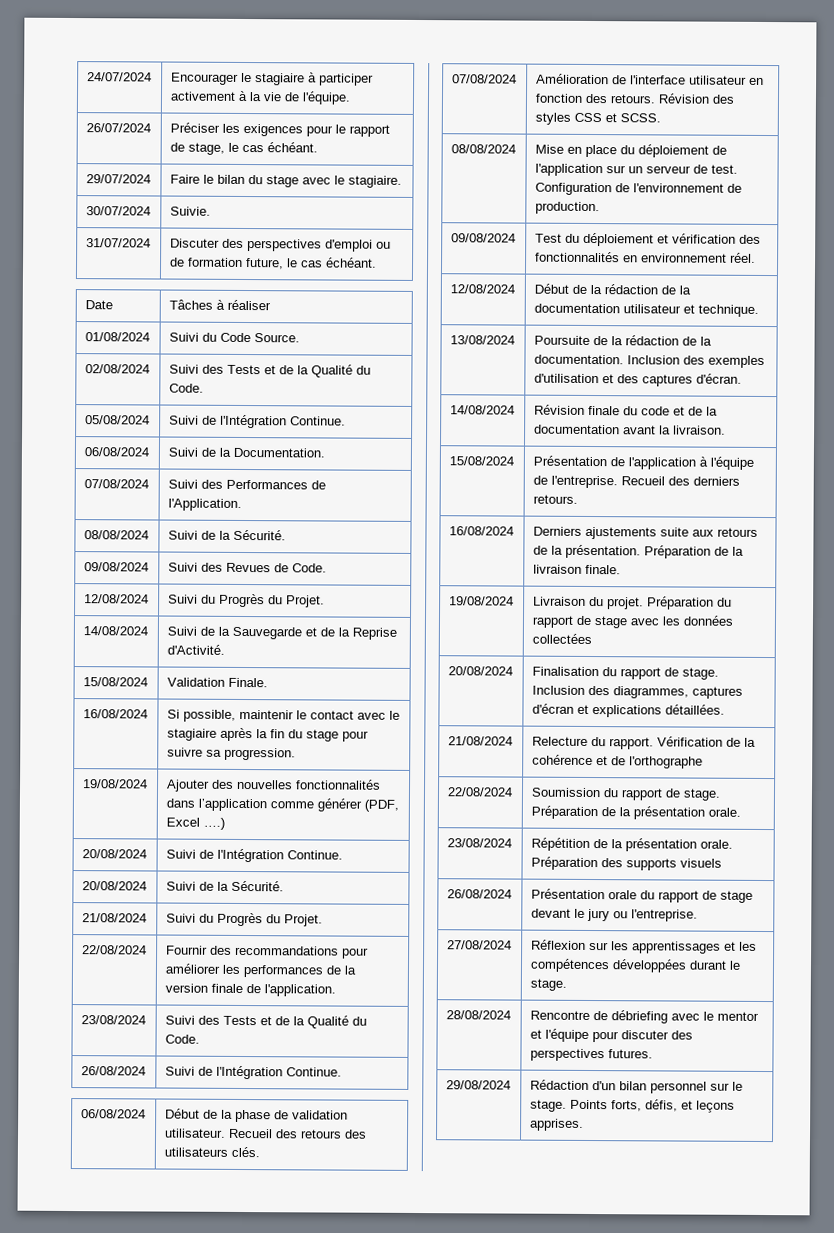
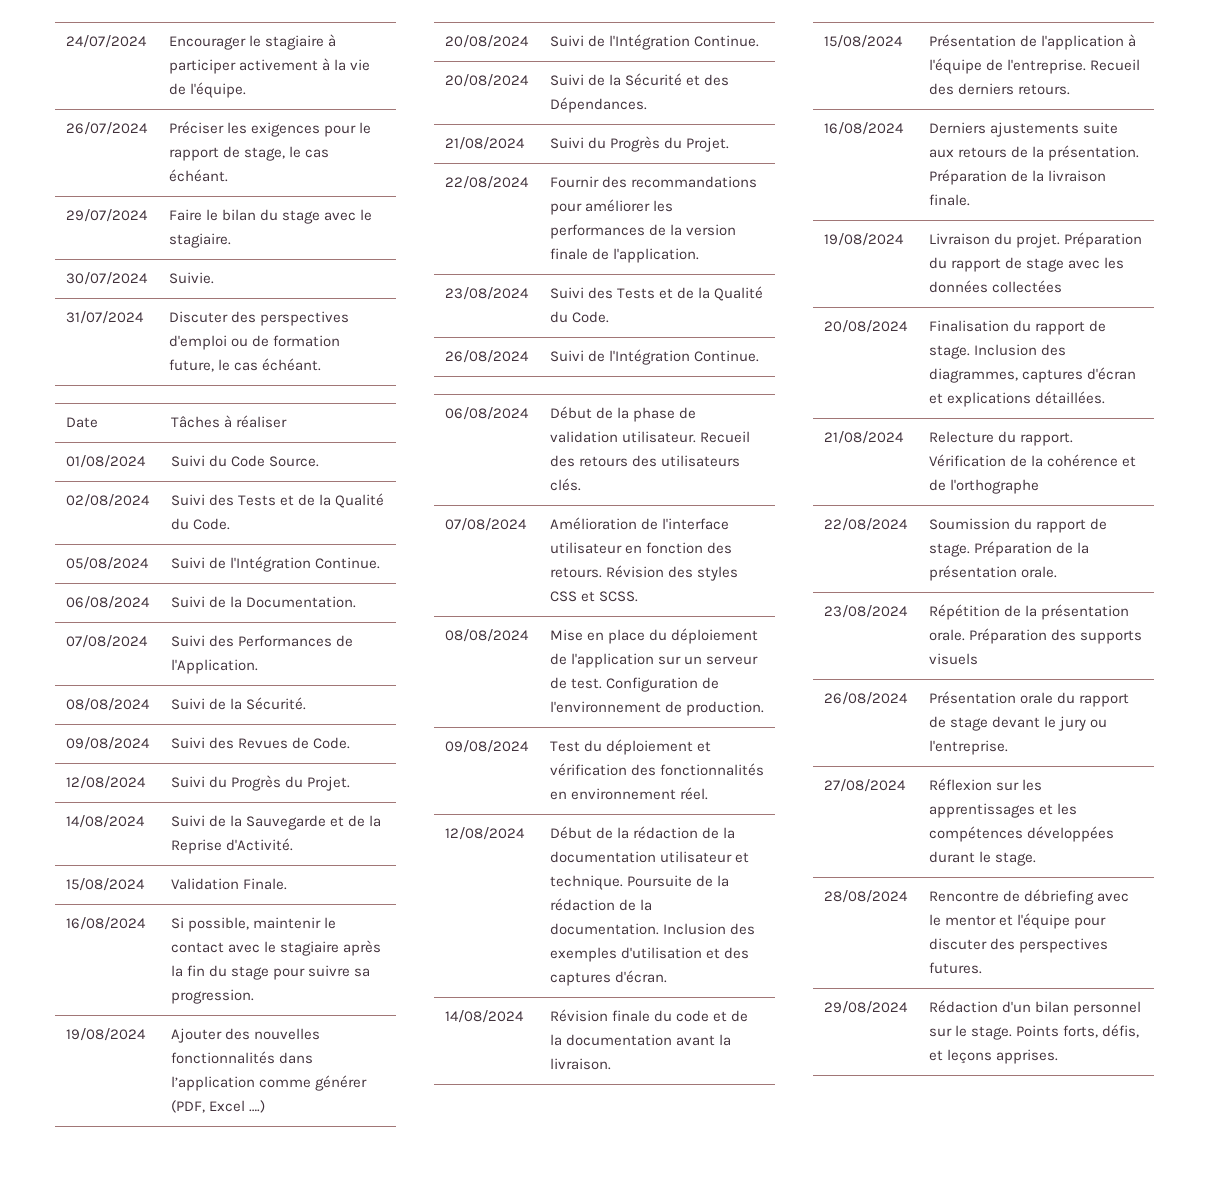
[230,880,284,892] Sécurité. -> [625,73,730,86] [549,97,647,113] Sécurité et des Dépendances.
[449,335,515,345] // 13/08/2024 | -> (623, 882) none

